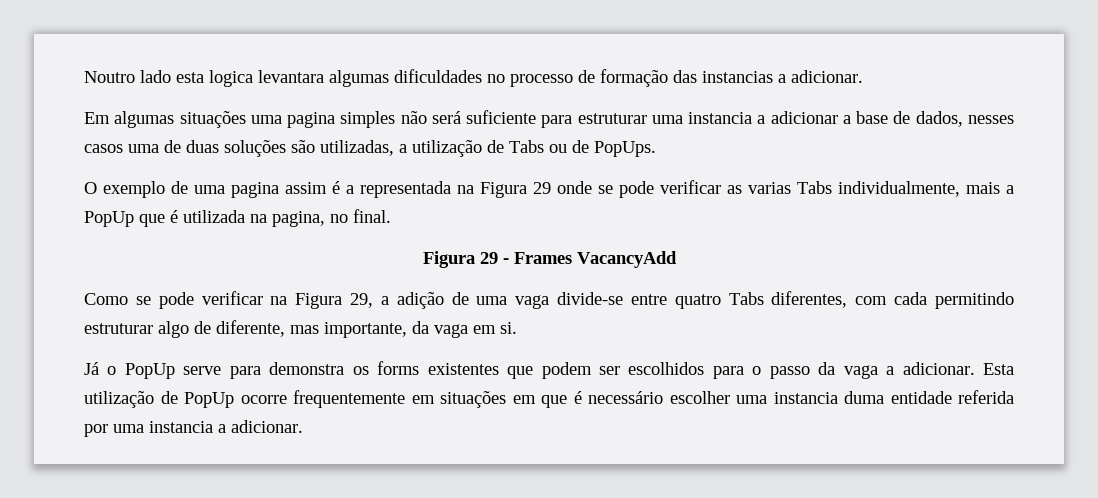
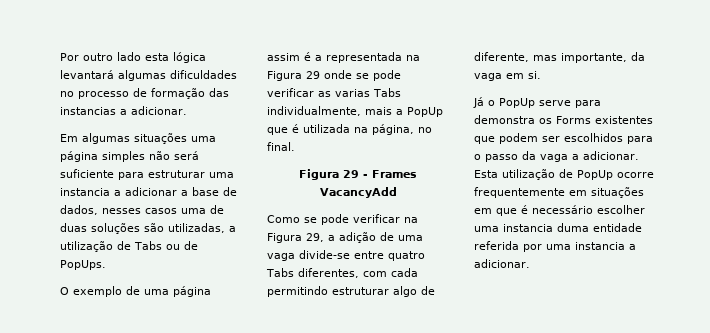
[84,70,324,87] Noutro lado esta logica levantara -> [60,52,206,63] [60,70,114,79] Por outro lado esta lógica levantará
[287,112,336,128] pagina -> [60,151,98,162] página
[231,182,279,198] pagina -> [173,286,211,297] página
[272,211,325,227] pagina, -> [372,124,414,135] página,
[377,361,420,375] forms -> [556,116,591,124] Forms

